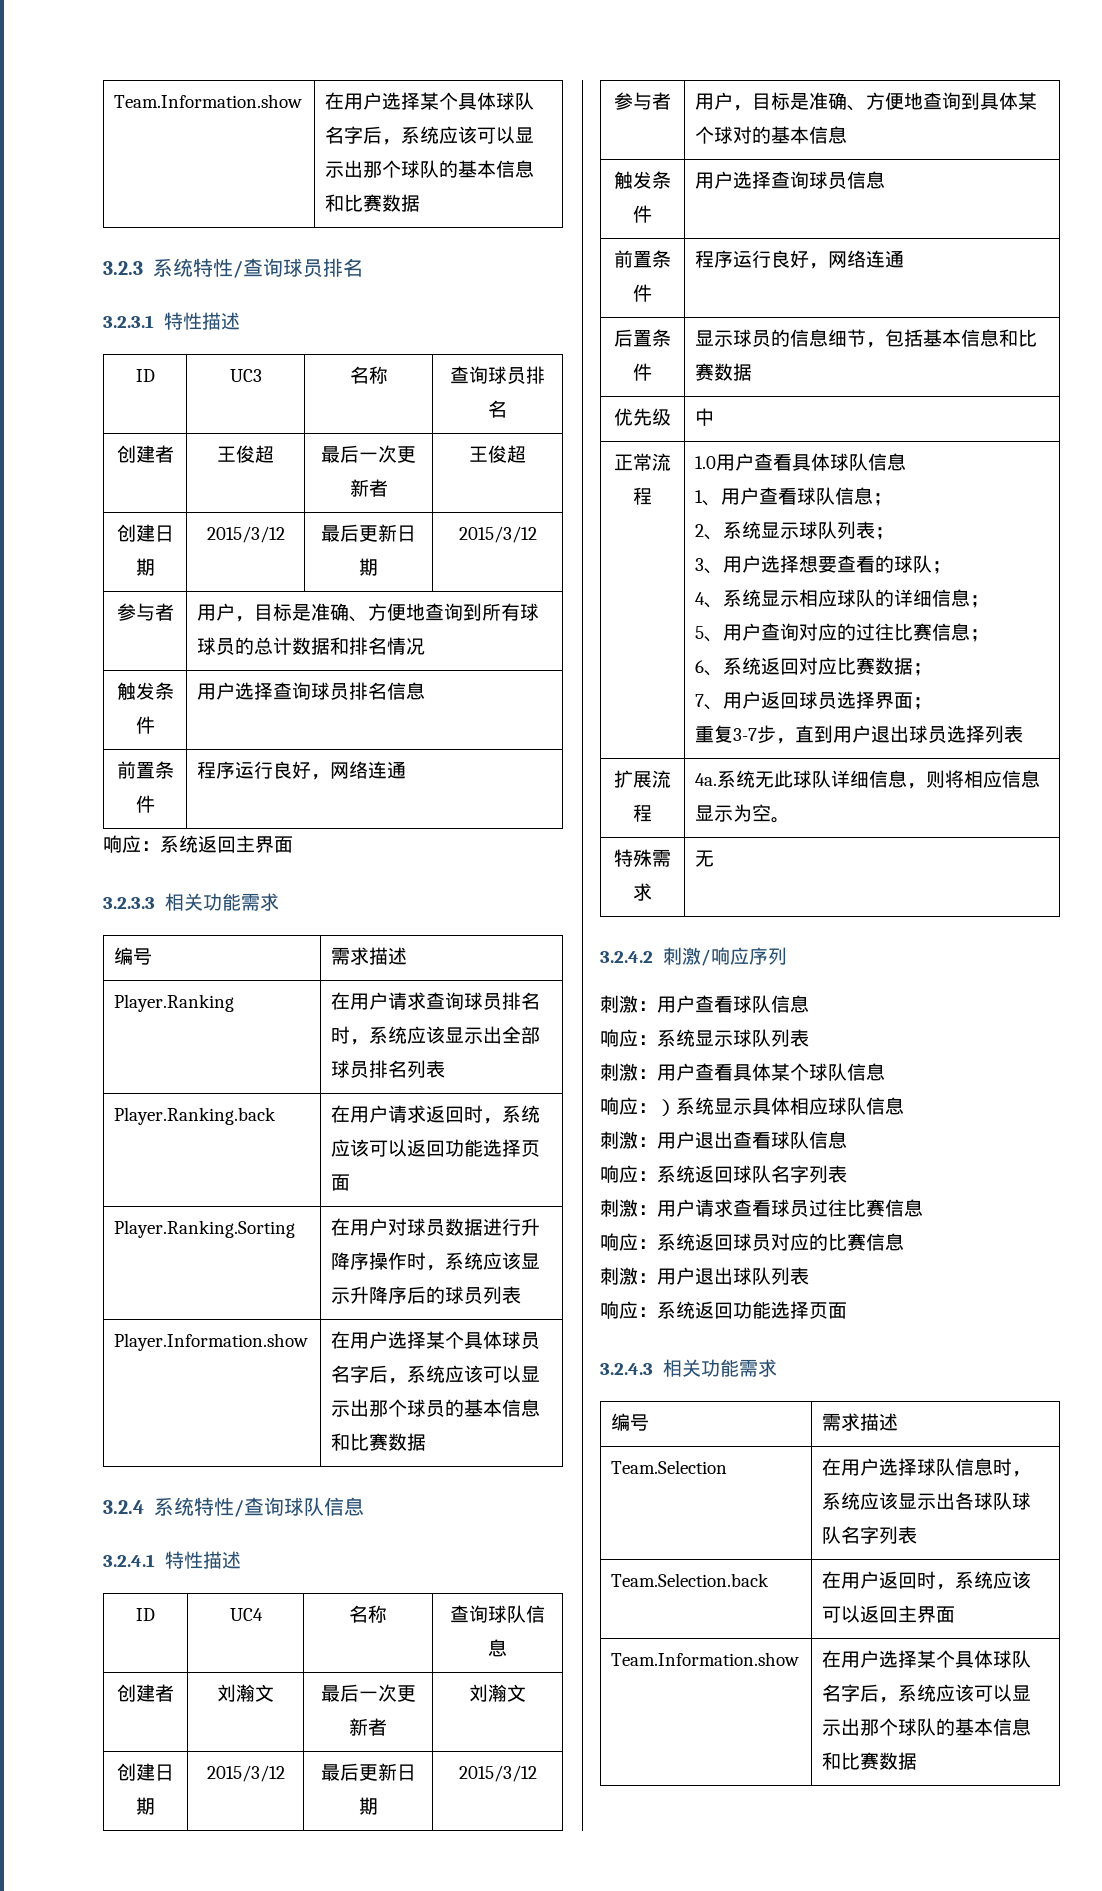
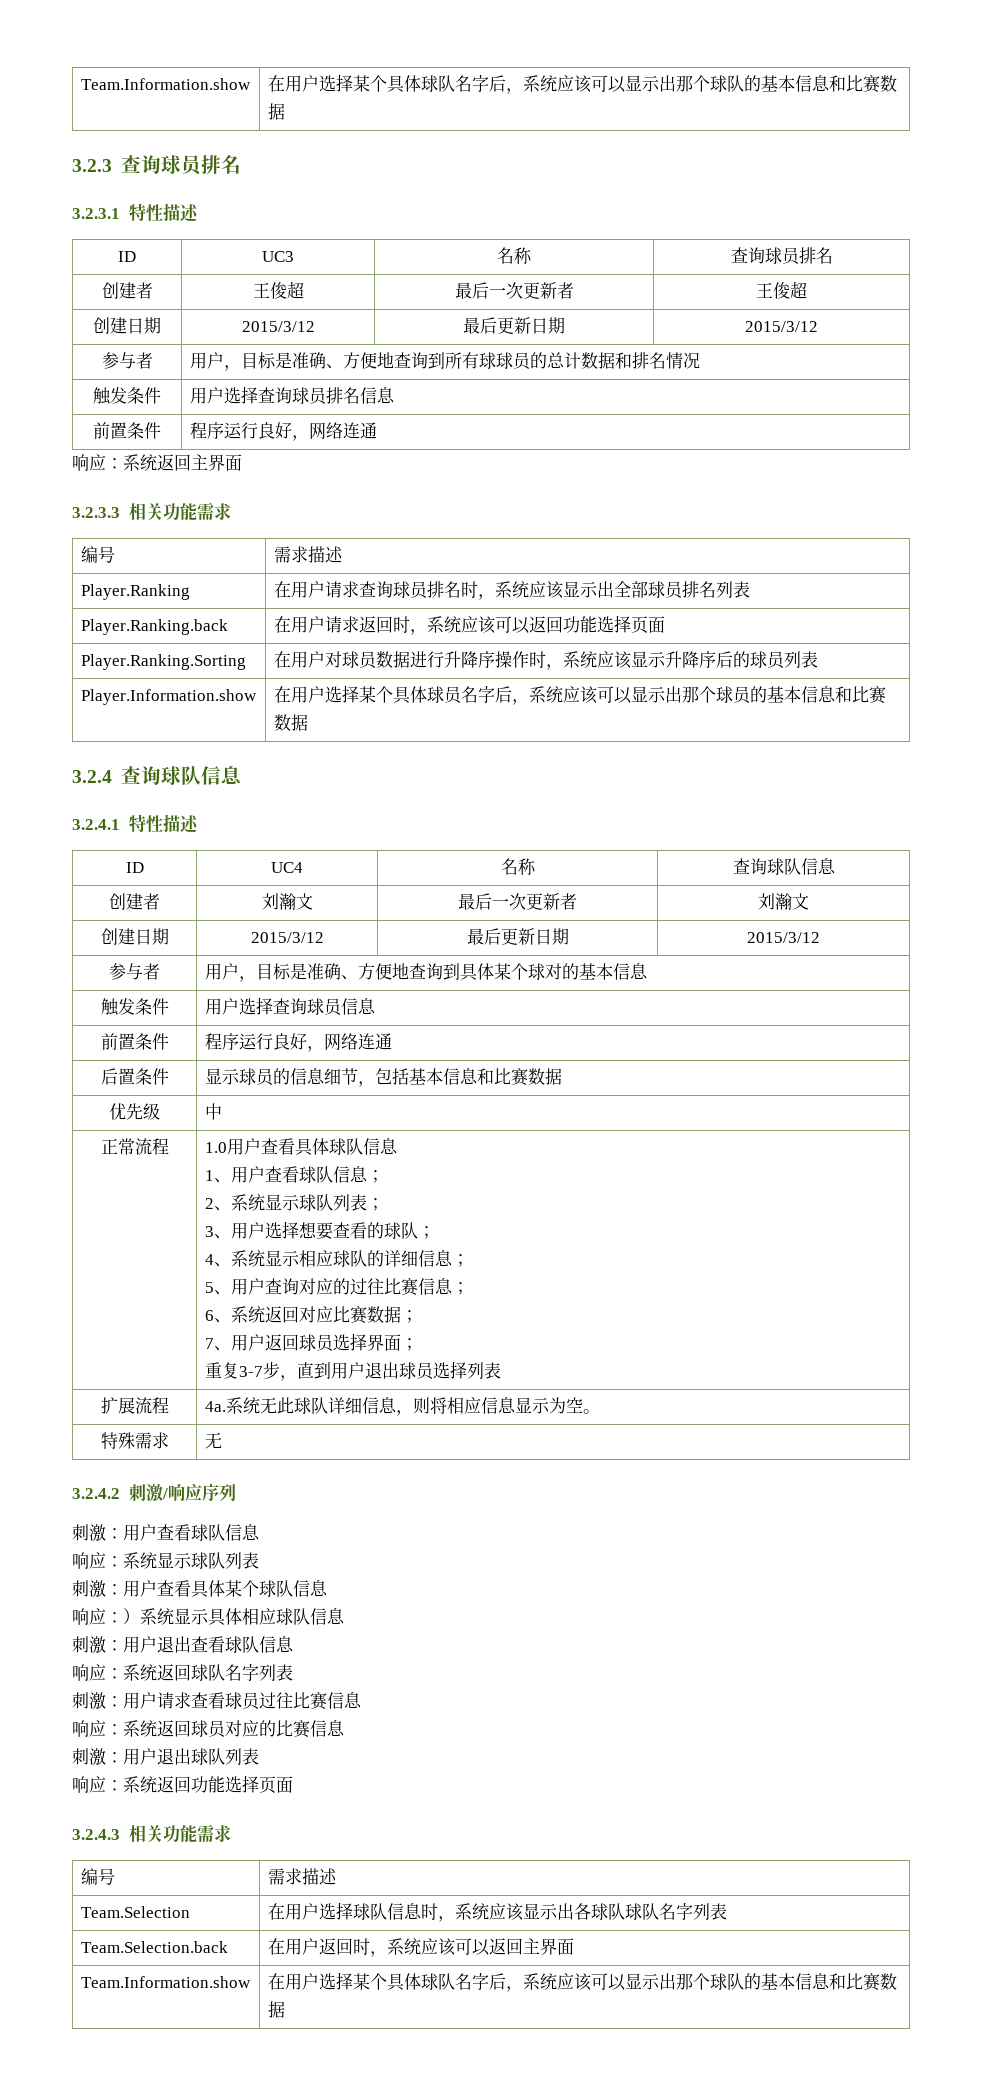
[152,258,243,278] 系统特性/ -> (112, 165) none
[153,1497,244,1517] 系统特性/ -> (112, 776) none

